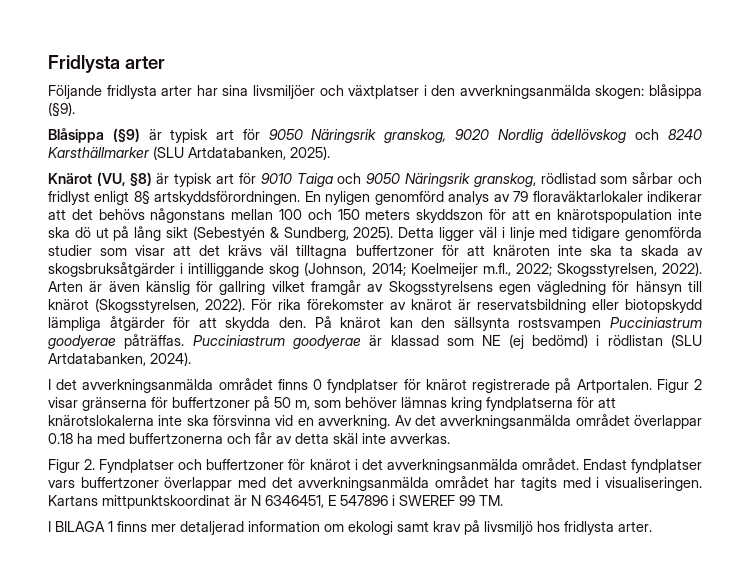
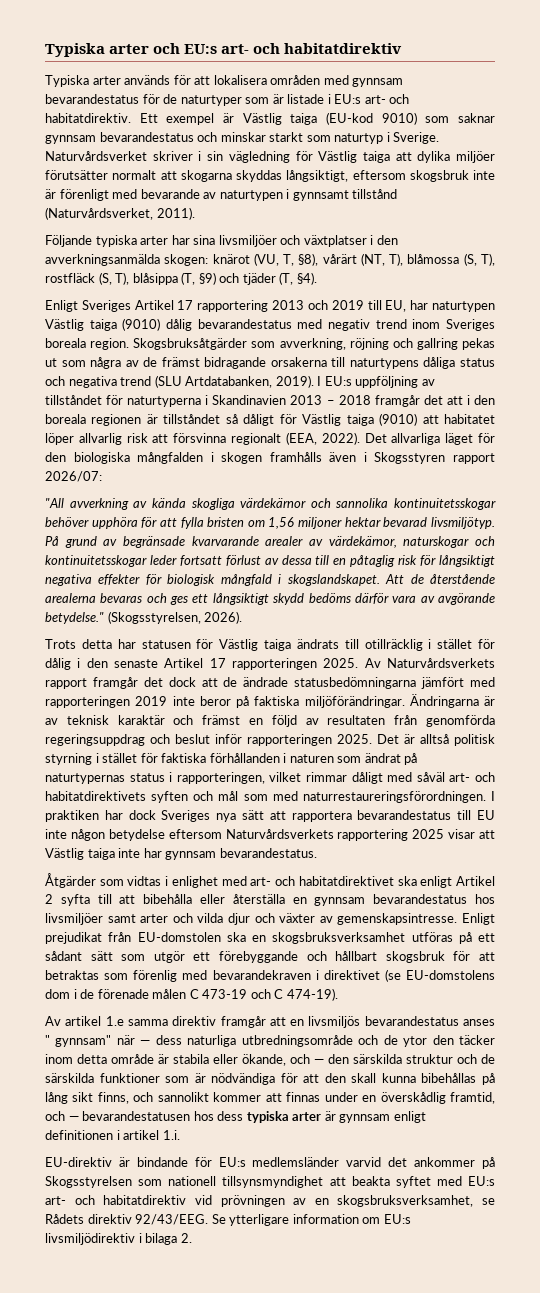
[48,55,165,73] Fridlysta arter -> [45,43,403,57] [45,75,404,87] [45,94,410,106] [45,112,496,125] [45,132,440,144] [45,151,495,163] [45,170,495,182] [45,189,398,201] [45,207,195,220] Typiska arter och EU:s art- och habitatdirektiv // Typiska arter används för att lokalisera områden med gynnsam bevarandestatus för de naturtyper som är listade i EU:s art- och habitatdirektiv. Ett exempel är Västlig taiga (EU-kod 9010) som saknar gynnsam bevarandestatus och minskar starkt som naturtyp i Sverige. Naturvårdsverket skriver i sin vägledning för Västlig taiga att dylika miljöer förutsätter normalt att skogarna skyddas långsiktigt, eftersom skogsbruk inte är förenligt med bevarande av naturtypen i gynnsamt tillstånd (Naturvårdsverket, 2011).
[106,85,157,99] fridlysta -> [95,235,137,247] typiska
[649,84,702,99] [48,102,75,117] [48,128,703,143] [48,146,330,160] [48,172,702,187] [48,191,702,205] [48,208,702,223] [48,226,702,241] [48,245,703,259] [48,262,703,277] [48,280,703,295] [48,298,702,313] [48,316,702,331] [48,334,702,349] [48,352,191,366] [48,378,703,393] [48,396,616,411] [48,414,703,429] [48,432,450,444] [48,458,702,473] [48,476,702,491] [48,495,503,509] [48,520,652,535] blåsippa (§9). // Blåsippa (§9) är typisk art för 9050 Näringsrik granskog, 9020 Nordlig ädellövskog och 8240 Karsthällmarker (SLU Artdatabanken, 2025). // Knärot (VU, §8) är typisk art för 9010 Taiga och 9050 Näringsrik granskog, rödlistad som sårbar och fridlyst enligt 8§ artskyddsförordningen. En nyligen genomförd analys av 79 floraväktarlokaler indikerar att det behövs någonstans mellan 100 och 150 meters skyddszon för att en knärotspopulation inte ska dö ut på lång sikt (Sebestyén & Sundberg, 2025). Detta ligger väl i linje med tidigare genomförda studier som visar att det krävs väl tilltagna buffertzoner för att knäroten inte ska ta skada av skogsbruksåtgärder i intilliggande skog (Johnson, 2014; Koelmeijer m.fl., 2022; Skogsstyrelsen, 2022). Arten är även känslig för gallring vilket framgår av Skogsstyrelsens egen vägledning för hänsyn till knärot (Skogsstyrelsen, 2022). För rika förekomster av knärot är reservatsbildning eller biotopskydd lämpliga åtgärder för att skydda den. På knärot kan den sällsynta rostsvampen Pucciniastrum goodyerae påträffas. Pucciniastrum goodyerae är klassad som NE (ej bedömd) i rödlistan (SLU Artdatabanken, 2024). // I det avverkningsanmälda området finns 0 fyndplatser för knärot registrerade på Artportalen. Figur 2 visar gränserna för buffertzoner på 50 m, som behöver lämnas kring fyndplatserna för att knärotslokalerna inte ska försvinna vid en avverkning. Av det avverkningsanmälda området överlappar 0.18 ha med buffertzonerna och får av detta skäl inte avverkas. // Figur 2. Fyndplatser och buffertzoner för knärot i det avverkningsanmälda området. Endast fyndplatser vars buffertzoner överlappar med det avverkningsanmälda området har tagits med i visualiseringen. Kartans mittpunktskoordinat är N 6346451, E 547896 i SWEREF 99 TM. // I BILAGA 1 finns mer detaljerad information om ekologi samt krav på livsmiljö hos fridlysta arter. -> [212,253,495,266] [45,272,317,285] [45,300,495,312] [45,318,495,331] [45,338,495,350] [45,357,496,369] [45,375,435,388] [45,395,495,407] [45,413,495,426] [45,432,495,445] [45,452,495,464] [45,471,102,482] [45,498,496,510] [45,517,495,529] [45,536,496,548] [45,555,496,567] [45,574,495,586] [45,593,496,605] [45,611,243,624] [45,639,495,651] [45,658,495,670] [45,677,495,689] [45,694,495,708] [45,715,496,727] [45,734,495,746] [45,753,418,765] [45,772,496,784] [45,791,495,803] [45,810,496,822] [45,829,495,841] [45,848,317,860] [45,873,495,888] [45,894,496,906] [45,913,495,925] [45,932,495,944] [45,951,496,963] [45,969,495,982] [45,988,338,1001] [45,1016,496,1028] [45,1035,495,1047] [45,1054,495,1066] [45,1073,496,1085] [45,1092,495,1104] [45,1111,426,1123] [45,1130,180,1140] [45,1157,496,1169] [45,1176,495,1188] [45,1195,495,1207] [45,1214,411,1226] [45,1233,192,1245] knärot (VU, T, §8), vårärt (NT, T), blåmossa (S, T), rostfläck (S, T), blåsippa (T, §9) och tjäder (T, §4). // Enligt Sveriges Artikel 17 rapportering 2013 och 2019 till EU, har naturtypen Västlig taiga (9010) dålig bevarandestatus med negativ trend inom Sveriges boreala region. Skogsbruksåtgärder som avverkning, röjning och gallring pekas ut som några av de främst bidragande orsakerna till naturtypens dåliga status och negativa trend (SLU Artdatabanken, 2019). I EU:s uppföljning av tillståndet för naturtyperna i Skandinavien 2013 – 2018 framgår det att i den boreala regionen är tillståndet så dåligt för Västlig taiga (9010) att habitatet löper allvarlig risk att försvinna regionalt (EEA, 2022). Det allvarliga läget för den biologiska mångfalden i skogen framhålls även i Skogsstyren rapport 2026/07: // "All avverkning av kända skogliga värdekärnor och sannolika kontinuitetsskogar behöver upphöra för att fylla bristen om 1,56 miljoner hektar bevarad livsmiljötyp. På grund av begränsade kvarvarande arealer av värdekärnor, naturskogar och kontinuitetsskogar leder fortsatt förlust av dessa till en påtaglig risk för långsiktigt negativa effekter för biologisk mångfald i skogslandskapet. Att de återstående arealerna bevaras och ges ett långsiktigt skydd bedöms därför vara av avgörande betydelse." (Skogsstyrelsen, 2026). // Trots detta har statusen för Västlig taiga ändrats till otillräcklig i stället för dålig i den senaste Artikel 17 rapporteringen 2025. Av Naturvårdsverkets rapport framgår det dock att de ändrade statusbedömningarna jämfört med rapporteringen 2019 inte beror på faktiska miljöförändringar. Ändringarna är av teknisk karaktär och främst en följd av resultaten från genomförda regeringsuppdrag och beslut inför rapporteringen 2025. Det är alltså politisk styrning i stället för faktiska förhållanden i naturen som ändrat på naturtypernas status i rapporteringen, vilket rimmar dåligt med såväl art- och habitatdirektivets syften och mål som med naturrestaureringsförordningen. I praktiken har dock Sveriges nya sätt att rapportera bevarandestatus till EU inte någon betydelse eftersom Naturvårdsverkets rapportering 2025 visar att Västlig taiga inte har gynnsam bevarandestatus. // Åtgärder som vidtas i enlighet med art- och habitatdirektivet ska enligt Artikel 2 syfta till att bibehålla eller återställa en gynnsam bevarandestatus hos livsmiljöer samt arter och vilda djur och växter av gemenskapsintresse. Enligt prejudikat från EU-domstolen ska en skogsbruksverksamhet utföras på ett sådant sätt som utgör ett förebyggande och hållbart skogsbruk för att betraktas som förenlig med bevarandekraven i direktivet (se EU-domstolens dom i de förenade målen C 473-19 och C 474-19). // Av artikel 1.e samma direktiv framgår att en livsmiljös bevarandestatus anses " gynnsam" när — dess naturliga utbredningsområde och de ytor den täcker inom detta område är stabila eller ökande, och — den särskilda struktur och de särskilda funktioner som är nödvändiga för att den skall kunna bibehållas på lång sikt finns, och sannolikt kommer att finnas under en överskådlig framtid, och — bevarandestatusen hos dess typiska arter är gynnsam enligt definitionen i artikel 1.i. // EU-direktiv är bindande för EU:s medlemsländer varvid det ankommer på Skogsstyrelsen som nationell tillsynsmyndighet att beakta syftet med EU:s art- och habitatdirektiv vid prövningen av en skogsbruksverksamhet, se Rådets direktiv 92/43/EEG. Se ytterligare information om EU:s livsmiljödirektiv i bilaga 2.

